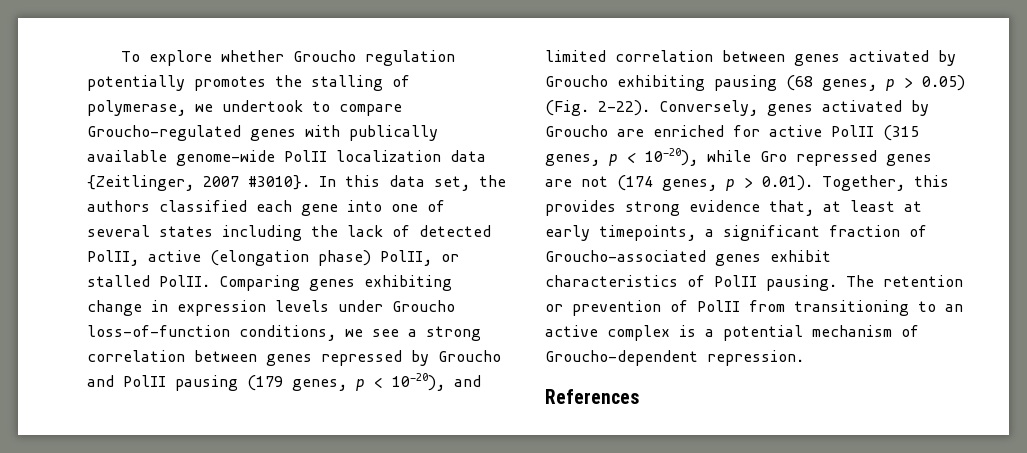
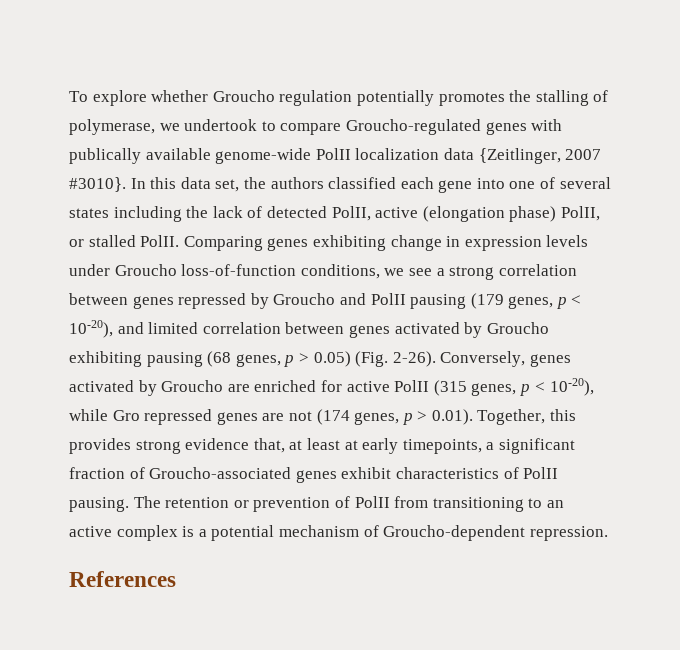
[598,100,650,116] 2-22). -> [392,351,436,367] 2-26).

